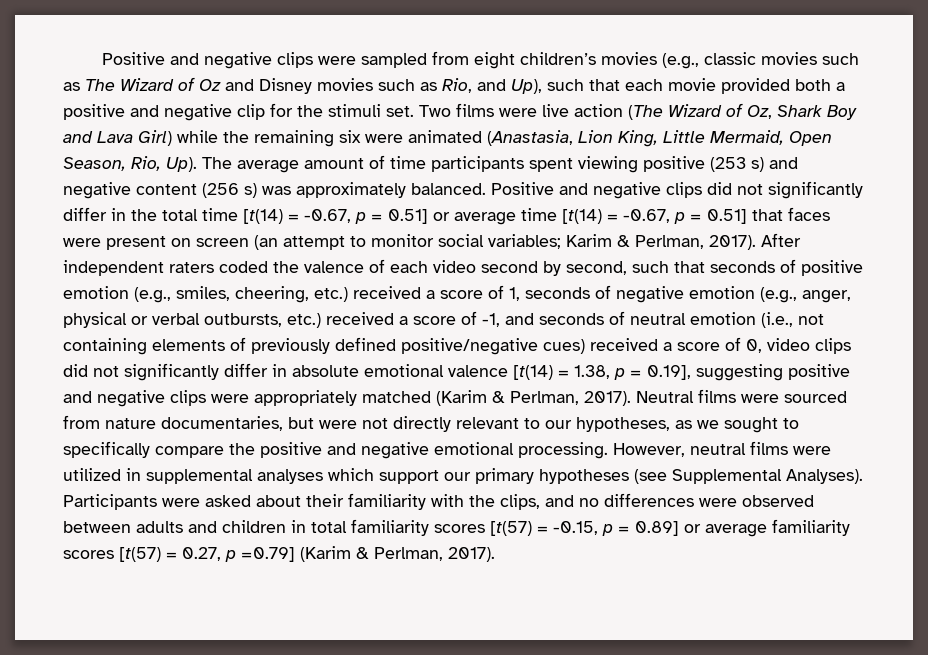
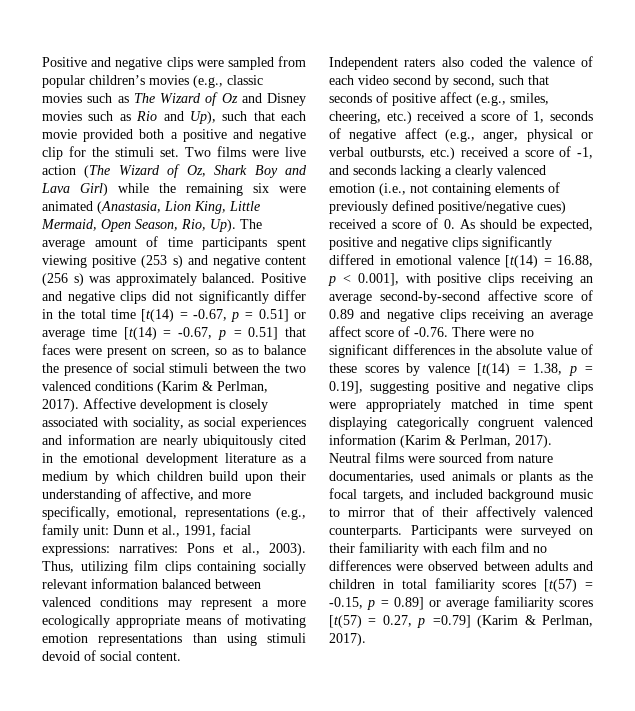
[473,52,515,69] eight -> [42,75,85,88] popular
[442,78,472,93] Rio, -> [136,111,158,121] Rio
[196,233,801,250] [63,260,214,276] screen (an attempt to monitor social variables; Karim & Perlman, 2017). After independent raters -> [171,345,306,357] [42,362,306,376] [42,381,268,394] [42,398,268,412] [42,417,306,430] [42,434,306,448] [42,453,307,466] [42,471,306,484] [42,488,251,502] [42,506,306,520] [42,524,251,538] [42,543,306,556] [42,560,306,574] [42,578,261,589] [42,597,306,610] [42,614,306,628] [42,633,306,646] [42,650,181,661] [329,57,464,70] screen, so as to balance the presence of social stimuli between the two valenced conditions (Karim & Perlman, 2017). Affective development is closely associated with sociality, as social experiences and information are nearly ubiquitously cited in the emotional development literature as a medium by which children build upon their understanding of affective, and more specifically, emotional, representations (e.g., family unit: Dunn et al., 1991, facial expressions: narratives: Pons et al., 2003). Thus, utilizing film clips containing socially relevant information balanced between valenced conditions may represent a more ecologically appropriate means of motivating emotion representations than using stimuli devoid of social content. // Independent raters also
[63,286,129,299] emotion -> [440,92,472,103] affect
[689,286,755,299] emotion -> [404,128,437,139] affect
[609,311,686,325] of neutral -> [400,165,546,178] lacking a clearly valenced
[746,338,851,354] [63,363,444,381] 0, video clips did not significantly differ in absolute emotional -> [443,219,593,232] [329,236,552,250] [329,254,593,268] [328,273,593,286] [329,290,593,304] [329,309,593,322] [329,326,534,337] [329,344,593,358] [329,363,420,376] 0. As should be expected, positive and negative clips significantly differed in emotional valence [t(14) = 16.88, p < 0.001], with positive clips receiving an average second-by-second affective score of 0.89 and negative clips receiving an average affect score of -0.76. There were no significant differences in the absolute value of these scores by
(431, 397) none -> [508,399,593,412] [329,417,593,430] [329,434,396,445] in time spent displaying categorically congruent valenced information
[288,416,799,433] [63,441,831,459] [63,468,863,484] [63,494,301,510] but were not directly relevant to our hypotheses, as we sought to specifically compare the positive and negative emotional processing. However, neutral films were utilized in supplemental analyses which support our primary hypotheses (see Supplemental Analyses). Participants were asked about -> [420,471,593,484] [329,488,593,502] [329,506,593,520] [329,525,593,538] used animals or plants as the focal targets, and included background music to mirror that of their affectively valenced counterparts. Participants were surveyed on
[469,494,540,510] the clips, -> [452,542,505,553] each film

